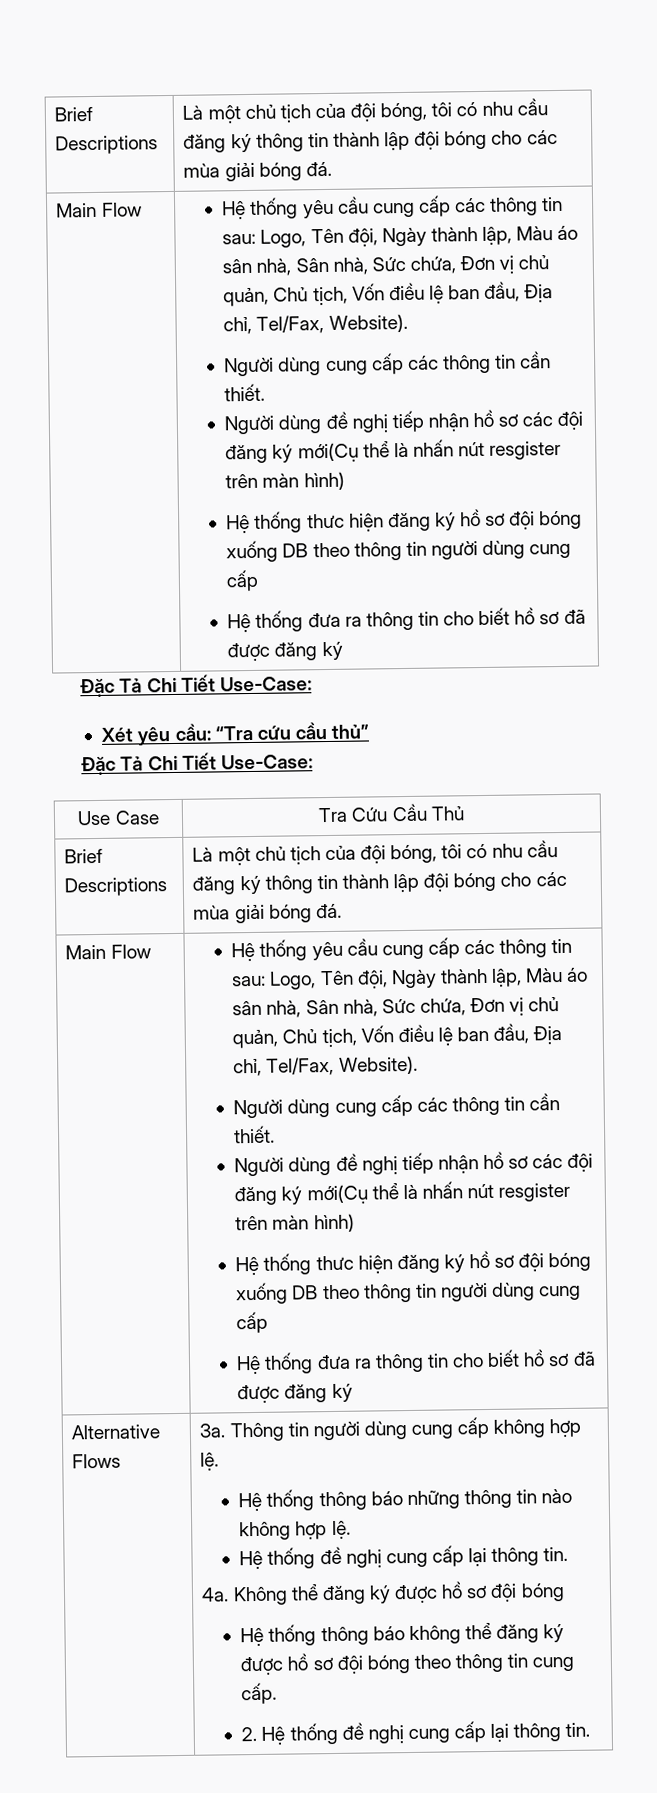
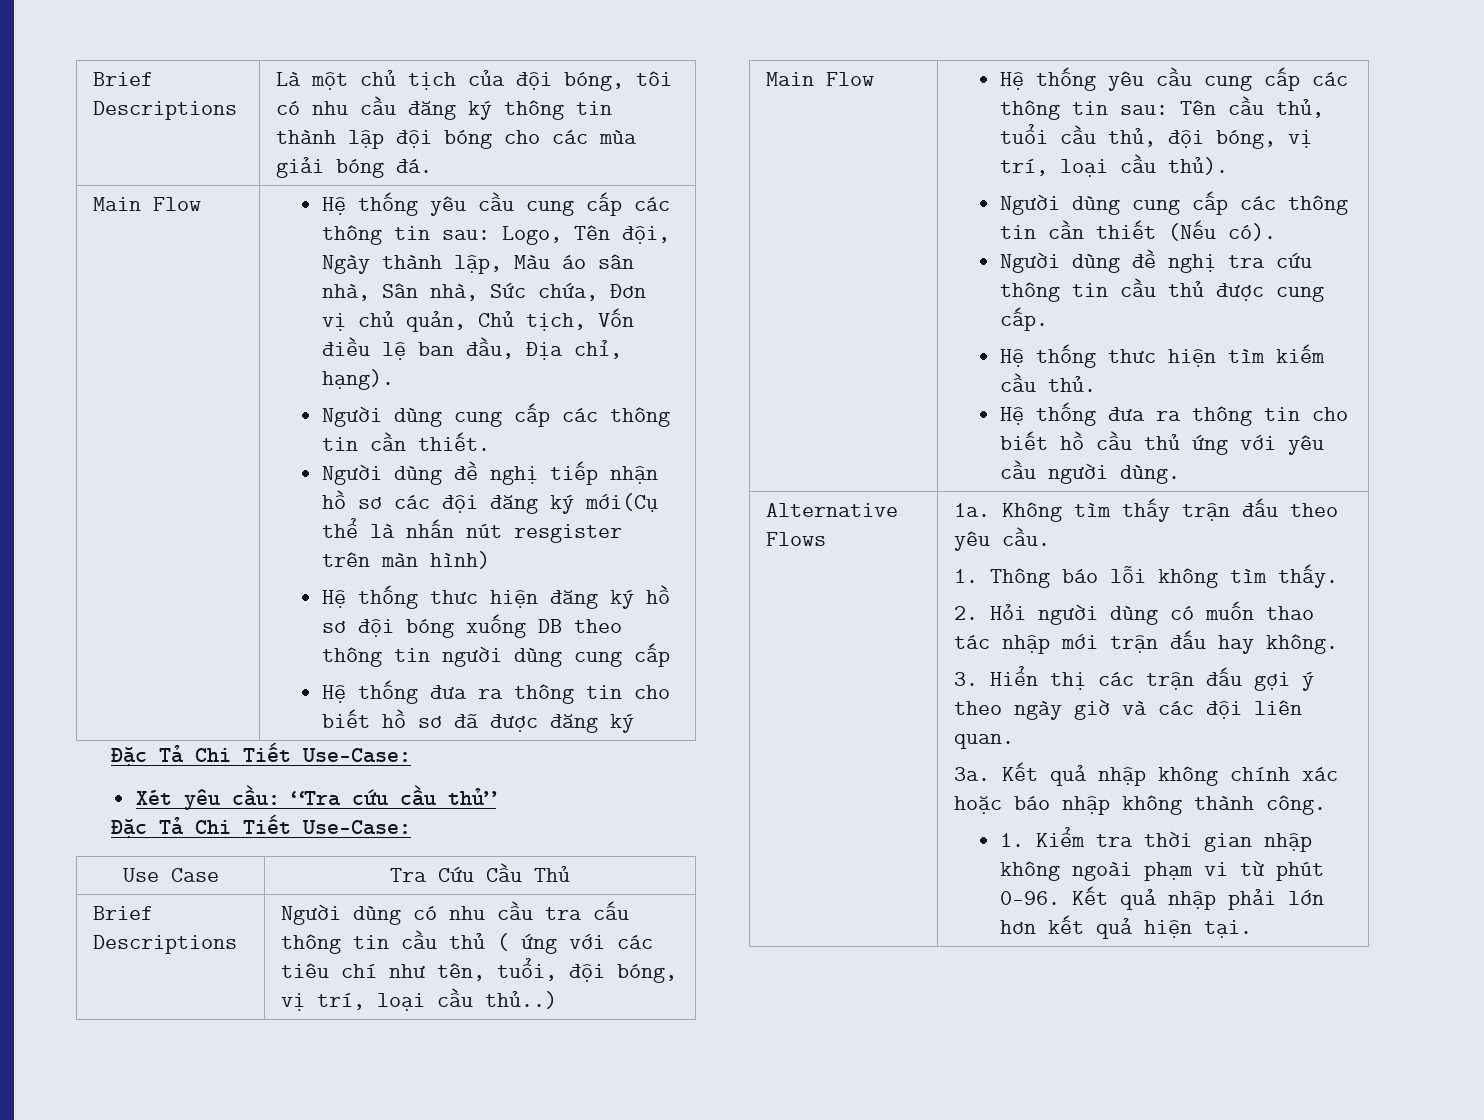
[256,313,408,334] Tel/Fax, Website). -> [322,369,395,390] hạng).
[192,840,558,866] [192,871,567,895] [193,903,342,924] Là một chủ tịch của đội bóng, tôi có nhu cầu đăng ký thông tin thành lập đội bóng cho các mùa giải bóng đá. -> [281,901,630,925] [281,930,654,954] [281,958,678,983] [281,988,558,1011] Người dùng có nhu cầu tra cấu thông tin cầu thủ ( ứng với các tiêu chí như tên, tuổi, đội bóng, vị trí, loại cầu thủ..)
[269,967,589,990] [232,997,560,1018] [232,1023,563,1049] [233,1055,418,1077] [233,1093,561,1119] [233,1125,276,1144] [234,1151,594,1177] [234,1181,571,1206] [235,1213,355,1233] [235,1250,592,1276] [235,1282,582,1305] [236,1311,269,1334] [236,1349,596,1375] [237,1383,353,1404] [71,1424,161,1440] [72,1453,122,1469] [199,1416,582,1442] [200,1452,220,1471] [238,1488,573,1512] [239,1520,351,1541] [239,1545,569,1570] [201,1581,565,1606] [240,1621,565,1647] [240,1653,576,1676] [241,1682,278,1705] [241,1721,591,1745] Logo, Tên đội, Ngày thành lập, Màu áo sân nhà, Sân nhà, Sức chứa, Đơn vị chủ quản, Chủ tịch, Vốn điều lệ ban đầu, Địa chỉ, Tel/Fax, Website). // Người dùng cung cấp các thông tin cần thiết. // Người dùng đề nghị tiếp nhận hồ sơ các đội đăng ký mới(Cụ thể là nhấn nút resgister trên màn hình) // Hệ thống thưc hiện đăng ký hồ sơ đội bóng xuống DB theo thông tin người dùng cung cấp // Hệ thống đưa ra thông tin cho biết hồ sơ đã được đăng ký // Alternative Flows | 3a. Thông tin người dùng cung cấp không hợp lệ. // Hệ thống thông báo những thông tin nào không hợp lệ. // Hệ thống đề nghị cung cấp lại thông tin. // 4a. Không thể đăng ký được hồ sơ đội bóng // Hệ thống thông báo không thể đăng ký được hồ sơ đội bóng theo thông tin cung cấp. // 2. Hệ thống đề nghị cung cấp lại thông tin. -> [1180,96,1325,118] [1000,124,1313,149] [1000,154,1229,177] [1000,191,1349,215] [1000,220,1277,241] [1000,249,1313,273] [1000,278,1325,302] [1000,307,1049,331] [1000,344,1326,368] [1000,373,1097,392] [1000,402,1349,426] [1000,431,1325,455] [1000,460,1181,484] [766,503,899,517] [766,532,827,546] [954,498,1339,522] [954,527,1051,551] [954,564,1339,588] [954,601,1315,625] [954,630,1339,654] [954,666,1315,691] [954,699,1303,720] [954,734,1015,749] [954,762,1339,786] [954,795,1327,815] [1000,827,1313,852] [1000,860,1325,881] [1000,886,1325,910] [1000,915,1253,939] Tên cầu thủ, tuổi cầu thủ, đội bóng, vị trí, loại cầu thủ). // Người dùng cung cấp các thông tin cần thiết (Nếu có). // Người dùng đề nghị tra cứu thông tin cầu thủ được cung cấp. // Hệ thống thưc hiện tìm kiếm cầu thủ. // Hệ thống đưa ra thông tin cho biết hồ cầu thủ ứng với yêu cầu người dùng. // Alternative Flows | 1a. Không tìm thấy trận đấu theo yêu cầu. // 1. Thông báo lỗi không tìm thấy. // 2. Hỏi người dùng có muốn thao tác nhập mới trận đấu hay không. // 3. Hiển thị các trận đấu gợi ý theo ngày giờ và các đội liên quan. // 3a. Kết quả nhập không chính xác hoặc báo nhập không thành công. // 1. Kiểm tra thời gian nhập không ngoài phạm vi từ phút 0-96. Kết quả nhập phải lớn hơn kết quả hiện tại.

